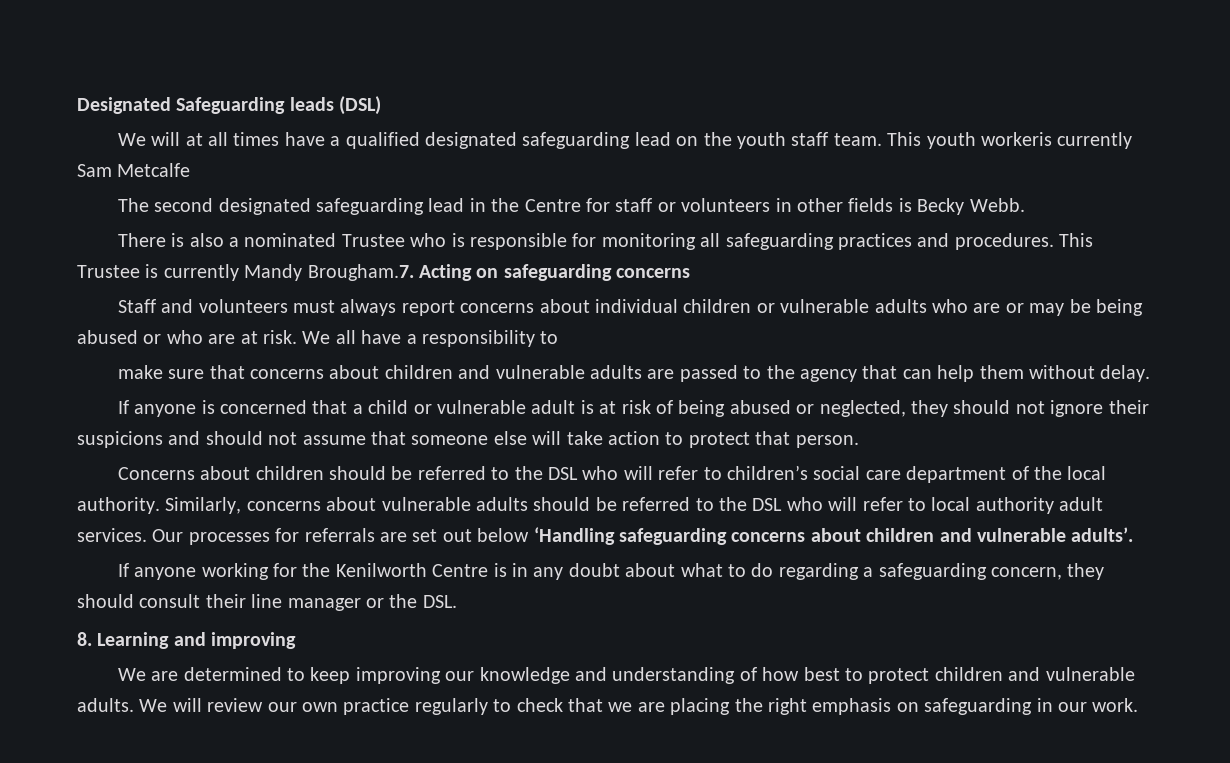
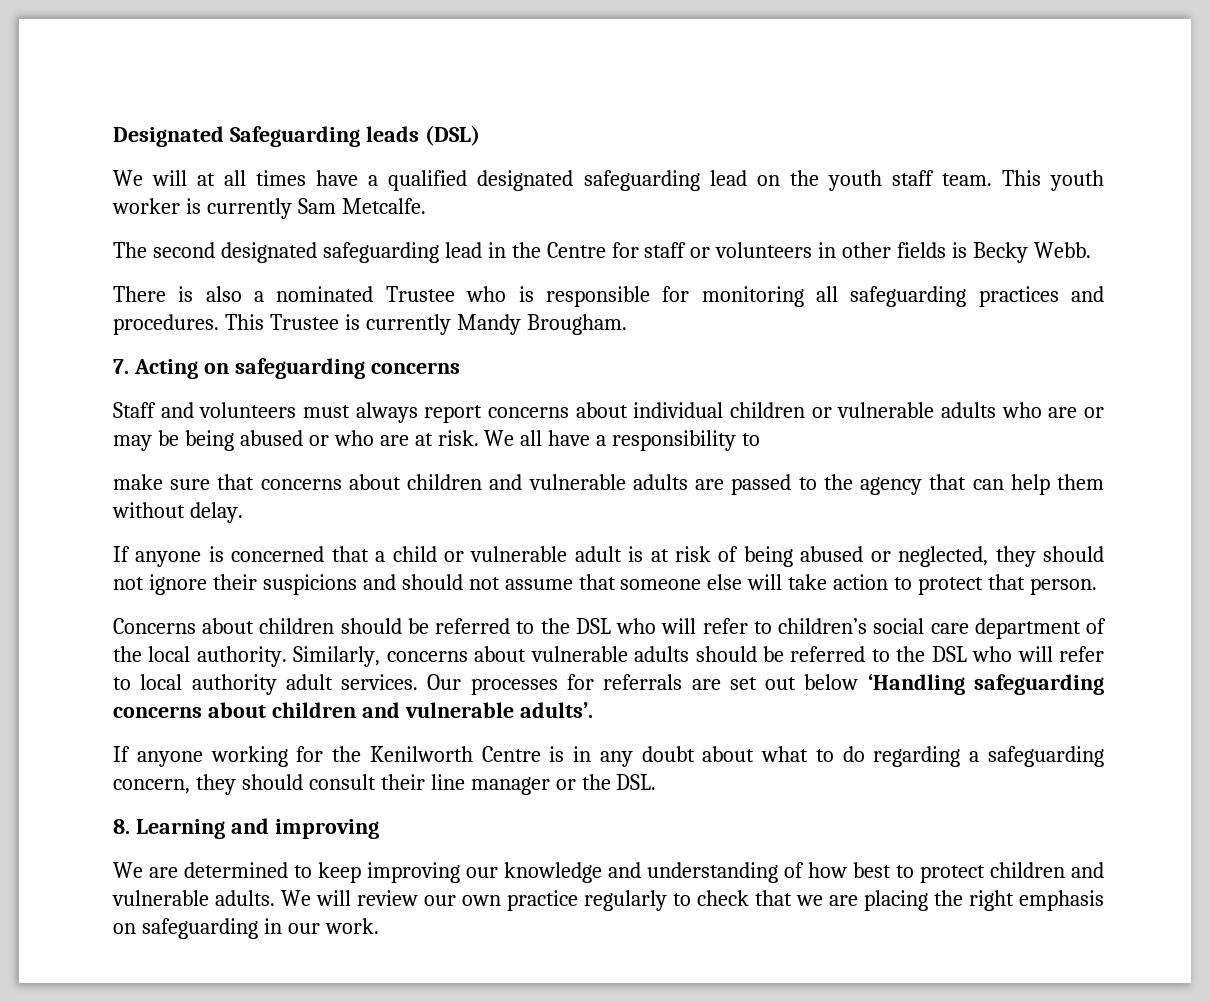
[981,132,1053,146] workeris -> [112,198,201,214] worker is
[117,163,191,177] Metcalfe -> [341,198,426,214] Metcalfe.
[307,264,414,281] Brougham.7. -> [526,314,627,335] [113,359,129,374] Brougham. // 7.

